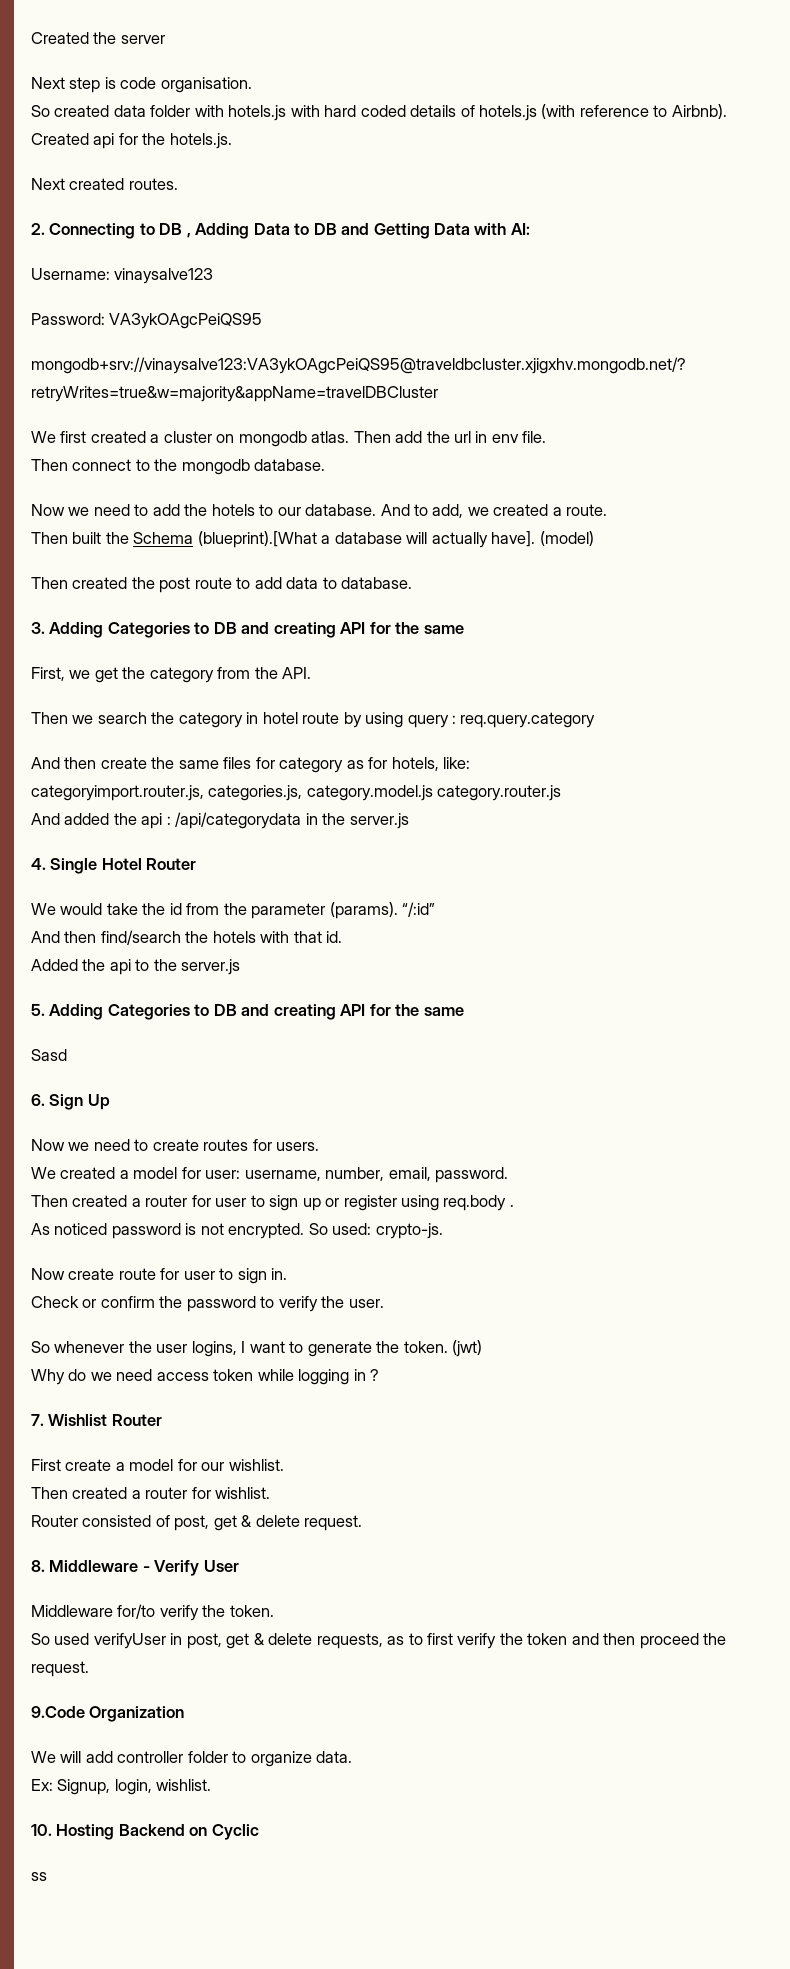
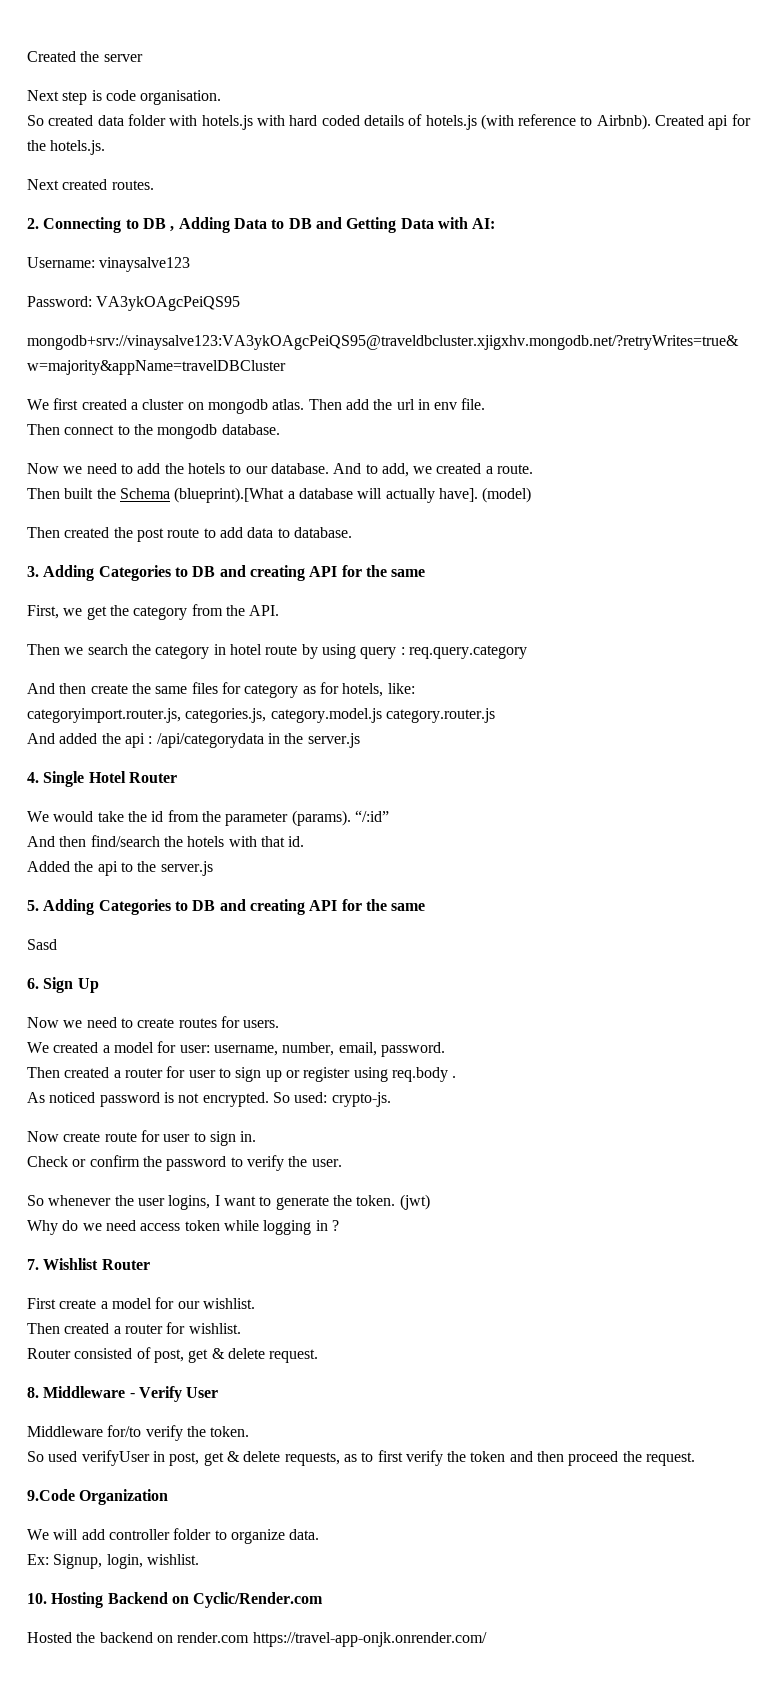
[211,1824,259,1840] [31,1872,47,1881] Cyclic // ss -> [193,1592,324,1608] [27,1632,487,1647] Cyclic/Render.com // Hosted the backend on render.com https://travel-app-onjk.onrender.com/

